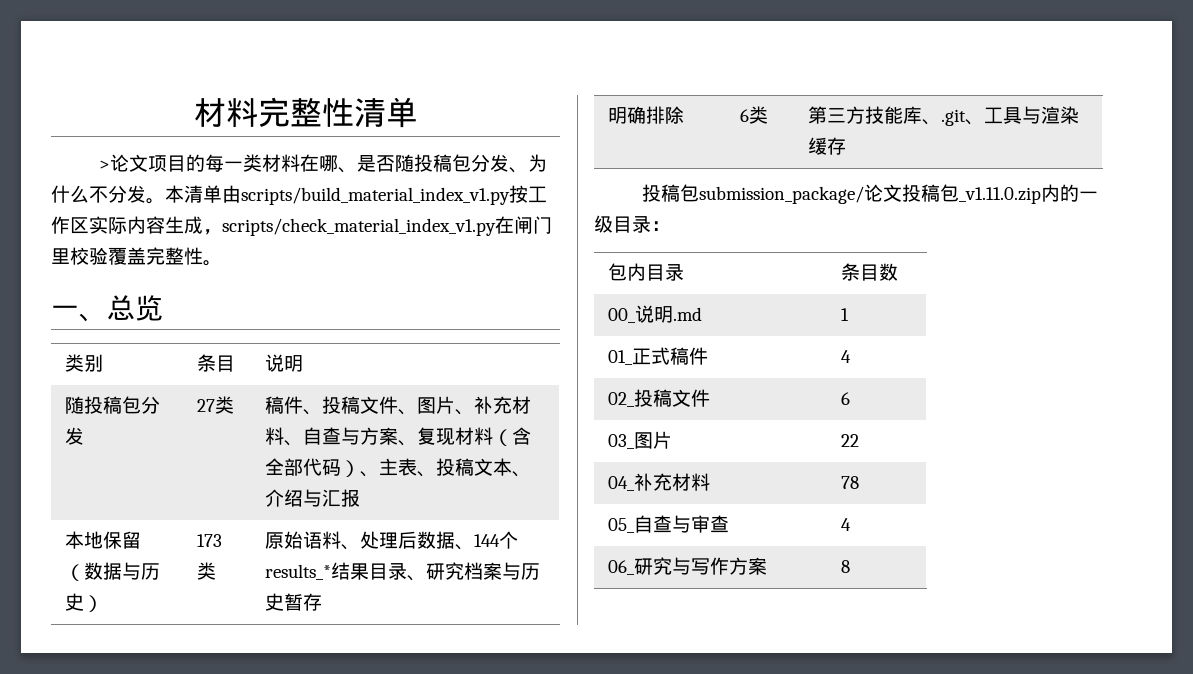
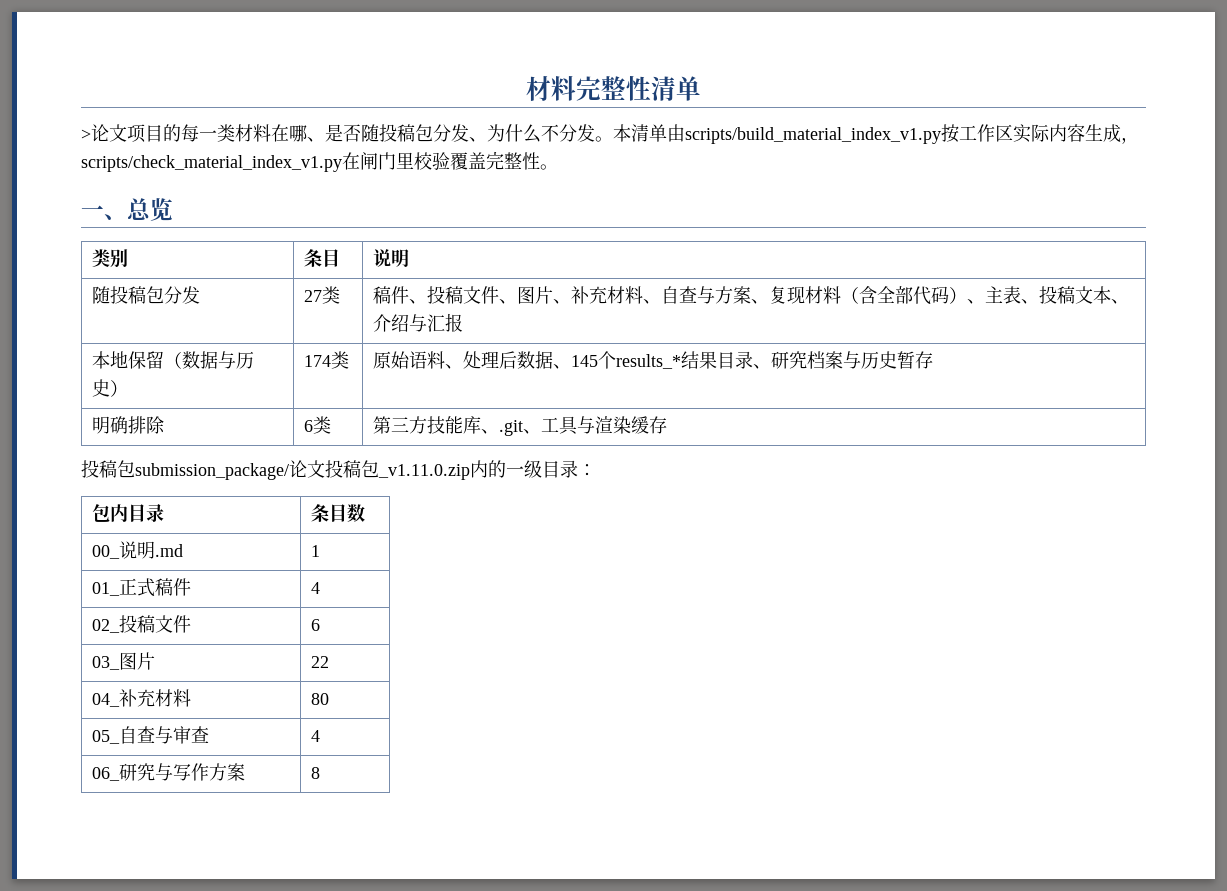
[196,534,222,547] 173 -> [303,355,331,367] 174
[473,534,500,547] 144 -> [570,355,598,367] 145
[840,476,859,489] 78 -> [310,693,329,705] 80

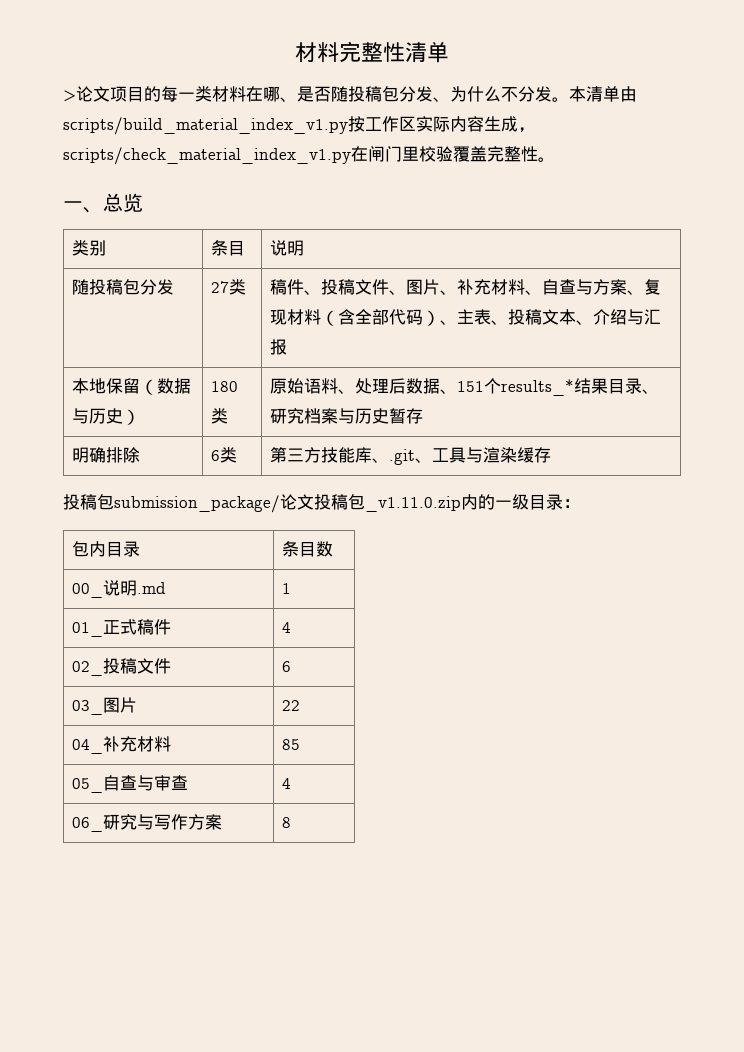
[303,355,331,367] 174 -> [210,381,238,392] 180
[570,355,598,367] 145 -> [456,381,484,392] 151
[310,693,329,705] 80 -> [281,739,300,750] 85

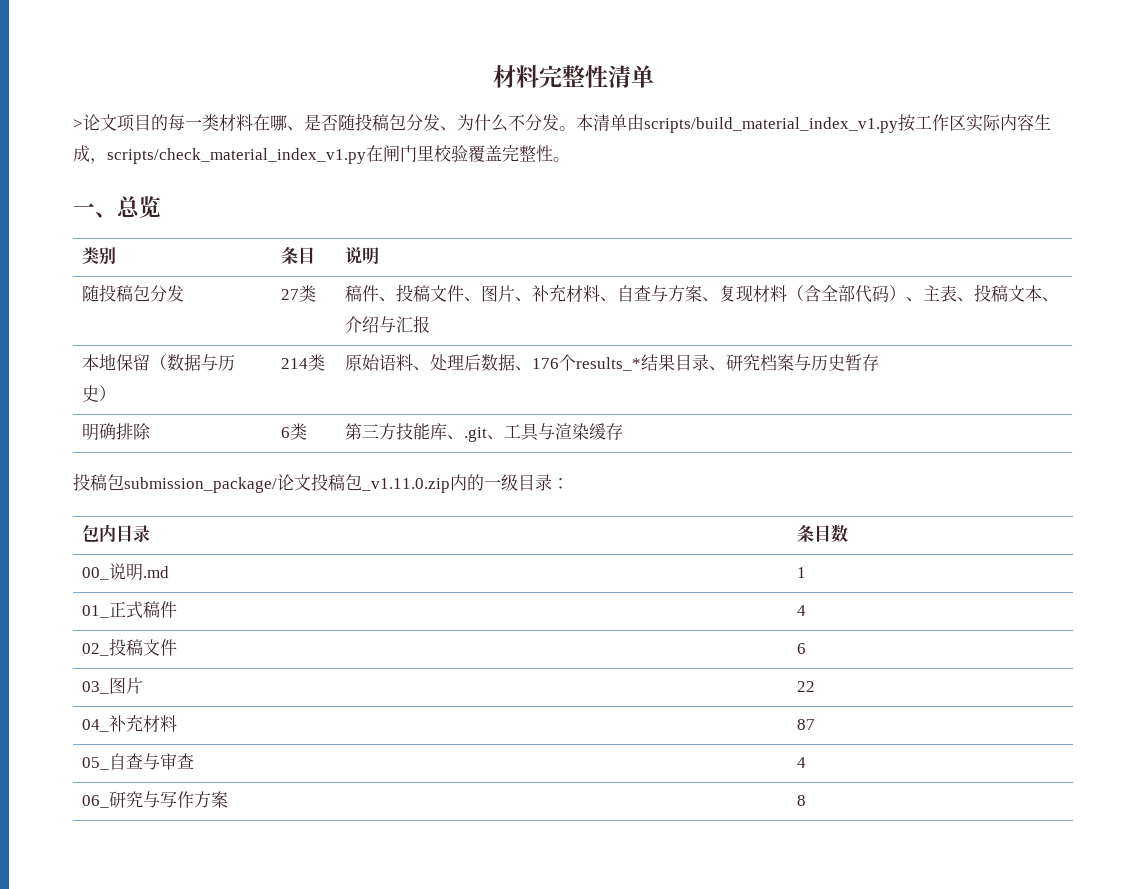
[210,381,238,392] 180 -> [281,358,309,369] 214
[456,381,484,392] 151 -> [532,358,560,369] 176
[281,739,300,750] 85 -> [797,719,816,730] 87

